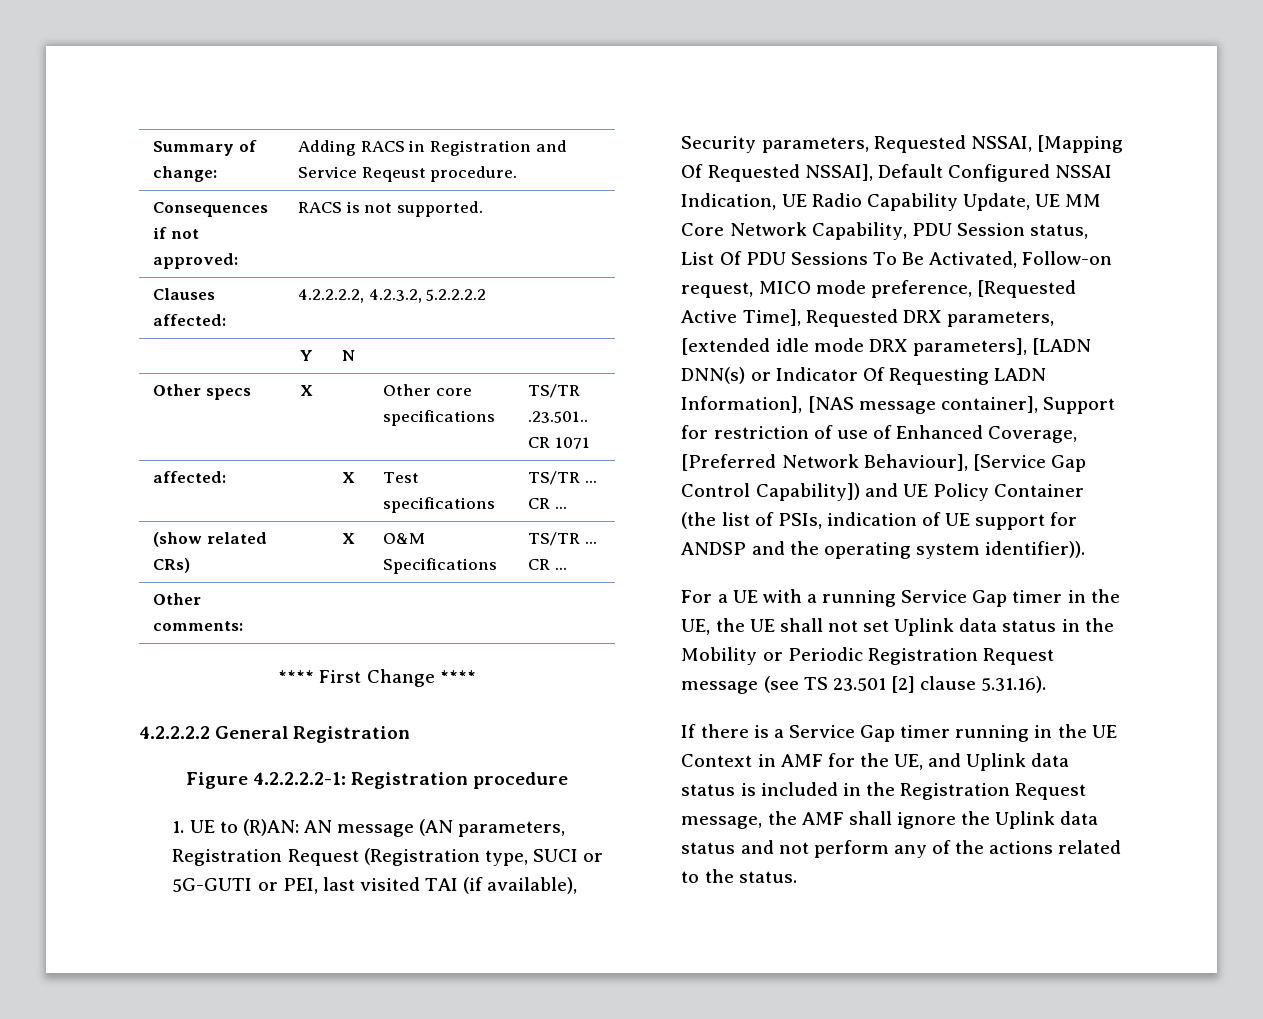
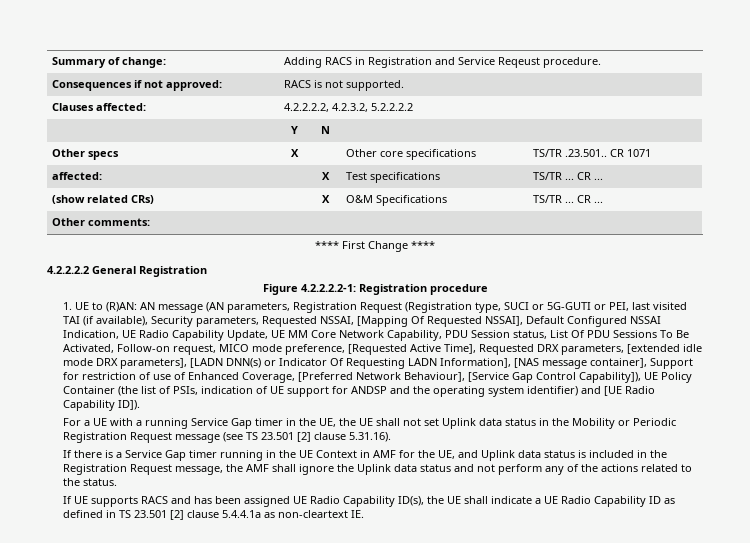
[755,483,898,501] Capability]) and -> [579,372,642,383] Capability]),
[985,541,1086,558] identifier)). -> [527,386,656,396] [63,400,141,411] identifier) and [UE Radio Capability ID]).
(797, 877) none -> [63,496,676,507] [63,510,365,520] // If UE supports RACS and has been assigned UE Radio Capability ID(s), the UE shall indicate a UE Radio Capability ID as defined in TS 23.501 [2] clause 5.4.4.1a as non-cleartext IE.

